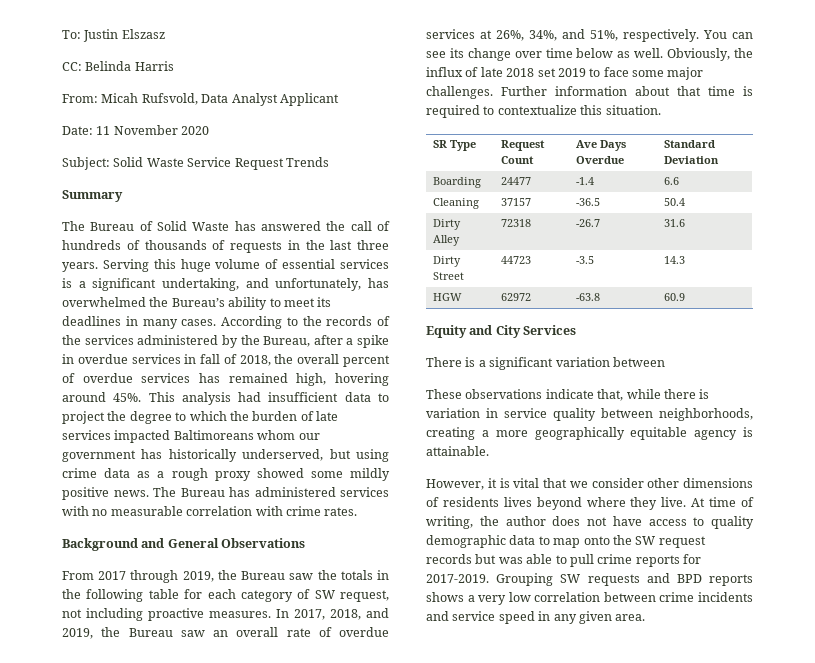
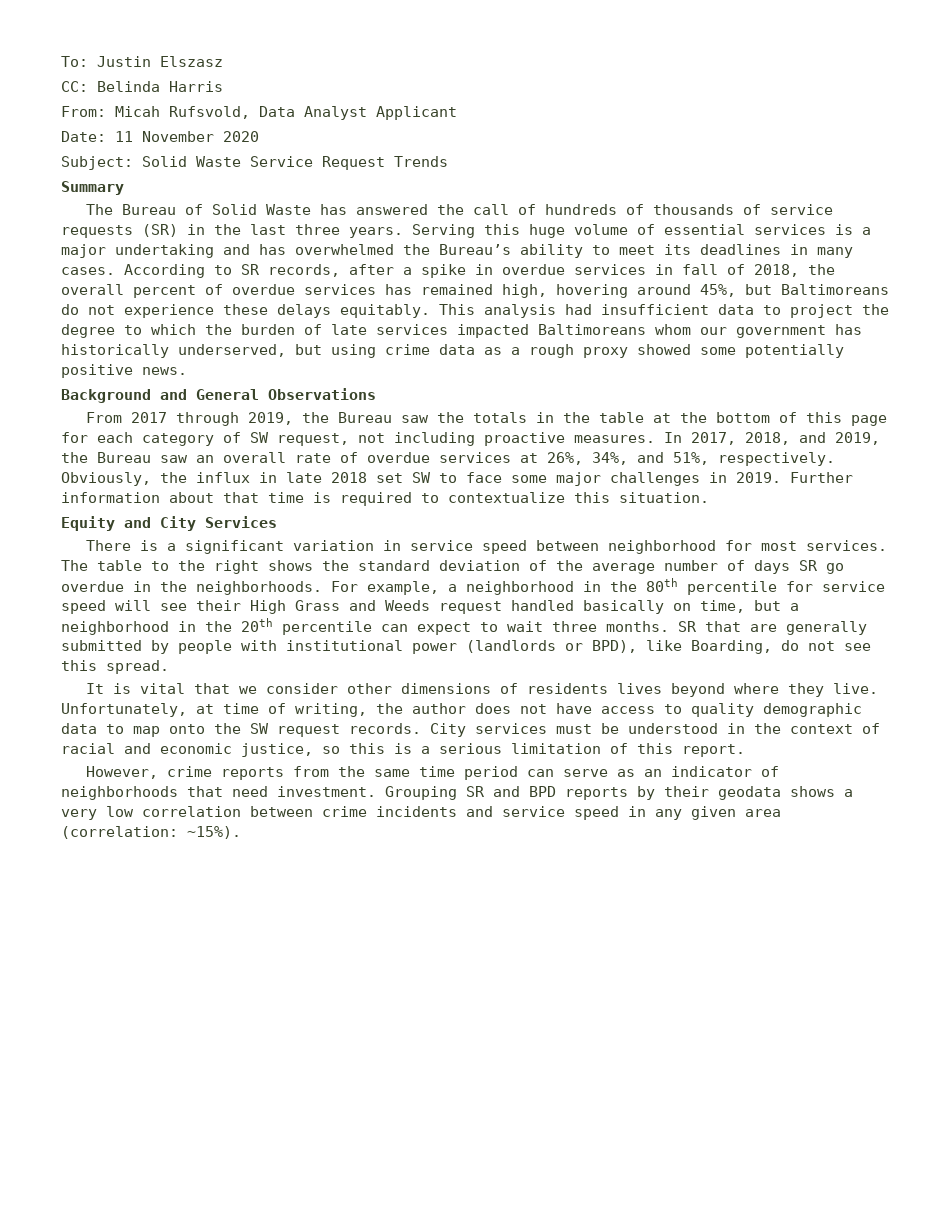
[230,241,282,253] requests -> [770,204,834,215] [61,224,178,238] service requests (SR)
[92,278,362,291] significant undertaking, and unfortunately, -> [61,244,250,258] major undertaking and
[302,316,390,326] [62,335,311,348] the records of the services administered by the Bureau, -> [241,264,340,277] SR records,
[113,393,142,402] 45%. -> [700,284,889,297] [61,304,430,318] 45%, but Baltimoreans do not experience these delays equitably.
[350,468,390,481] mildly -> [745,344,844,358] potentially
[153,487,389,497] [62,506,358,516] The Bureau has administered services with no measurable correlation with crime rates. -> (187, 371) none
[86,589,179,602] following table -> [599,412,888,426] table at the bottom of this page
[703,30,753,39] [426,48,664,61] You can see its change over time below as well. -> (835, 459) none
[465,67,479,77] of -> [259,472,277,483] in
[557,68,586,77] 2019 -> [412,472,431,483] SW
[426,86,493,99] challenges. -> [610,472,781,486] challenges in 2019.
[432,140,476,151] [500,140,545,151] [500,156,534,164] [575,140,626,151] [575,156,624,164] [663,140,715,148] [663,156,719,164] [432,177,481,188] [500,177,531,185] [575,177,594,185] [663,177,679,185] [432,198,479,209] [500,198,531,206] [575,198,600,206] [663,198,685,206] [432,219,461,230] [432,235,460,246] [500,219,531,227] [575,219,600,227] [663,219,685,227] [432,256,461,267] [432,272,464,280] [500,256,531,264] [575,256,594,264] [663,256,685,264] [432,293,462,301] [500,293,531,301] [575,293,600,301] [663,293,685,301] // SR Type | Request Count | Ave Days Overdue | Standard Deviation // Boarding | 24477 | -1.4 | 6.6 // Cleaning | 37157 | -36.5 | 50.4 // Dirty Alley | 72318 | -26.7 | 31.6 // Dirty Street | 44723 | -3.5 | 14.3 // HGW | 62972 | -63.8 | 60.9 -> (709, 497) none
[612,357,665,367] [426,389,710,401] [426,408,753,421] [426,427,753,440] [426,446,489,456] [426,478,497,490] between // These observations indicate that, while there is variation in service quality between neighborhoods, creating a more geographically equitable agency is attainable. // However, it -> [383,540,888,554] [61,560,844,574] [61,578,885,595] [61,600,799,614] [61,618,867,635] [61,640,871,654] [61,660,169,674] [86,683,105,694] in service speed between neighborhood for most services. The table to the right shows the standard deviation of the average number of days SR go overdue in the neighborhoods. For example, a neighborhood in the 80th percentile for service speed will see their High Grass and Weeds request handled basically on time, but a neighborhood in the 20th percentile can expect to wait three months. SR that are generally submitted by people with institutional power (landlords or BPD), like Boarding, do not see this spread. // It
[691,498,706,507] At -> [61,703,214,717] Unfortunately, at
[426,554,701,567] [426,573,753,586] records but was able to pull crime reports for 2017-2019. Grouping SW requests and BPD reports -> [349,723,880,737] [61,743,745,757] [86,766,780,780] [61,786,781,800] records. City services must be understood in the context of racial and economic justice, so this is a serious limitation of this report. // However, crime reports from the same time period can serve as an indicator of neighborhoods that need investment. Grouping SR and BPD reports by their geodata
[615,614,646,621] area. -> [745,809,781,817] [61,826,241,839] area (correlation: ~15%).

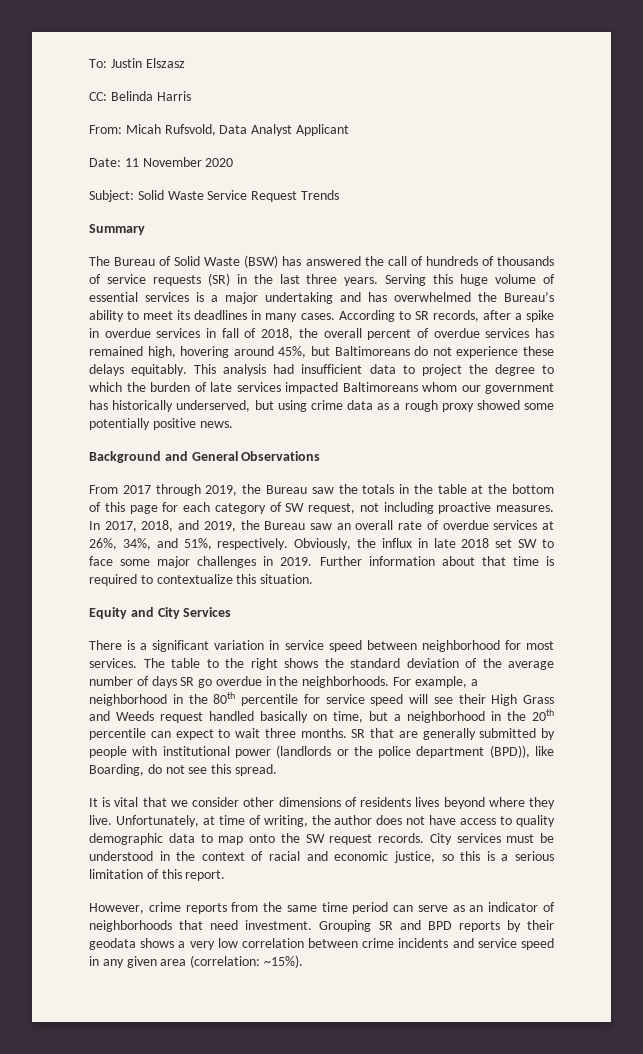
(312, 209) none -> [244,255,279,268] (BSW)
[592,640,637,653] BPD), -> [353,745,530,758] the police department (BPD)),

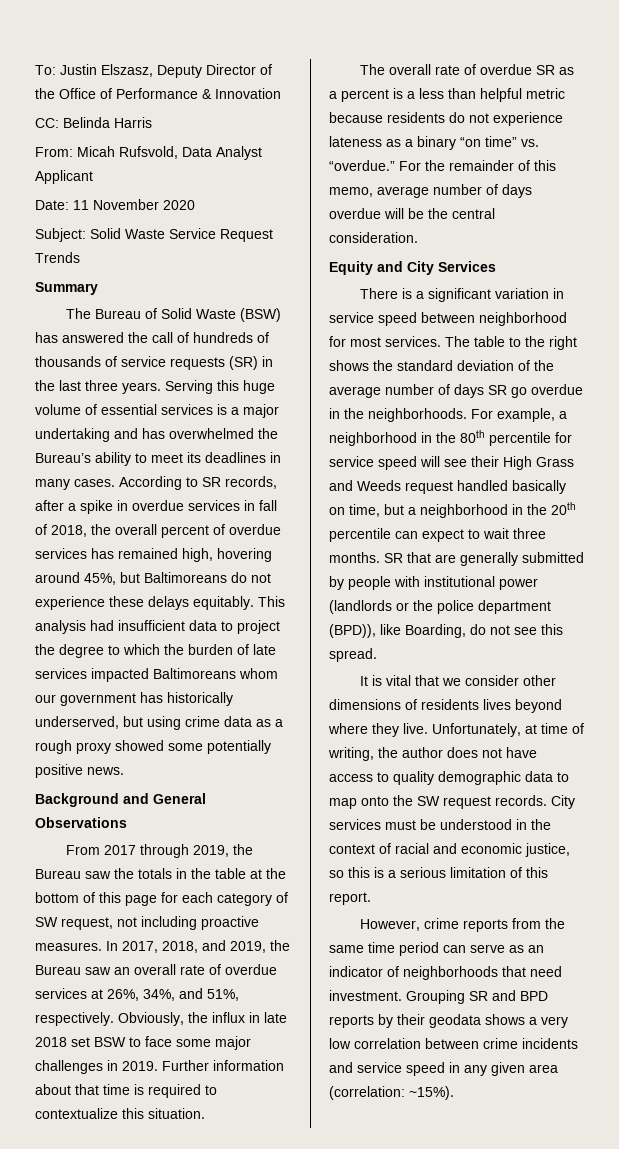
[145,58,185,68] Elszasz -> [101,64,272,78] [35,88,281,99] Elszasz, Deputy Director of the Office of Performance & Innovation
[518,539,538,548] SW -> [94,1037,126,1047] BSW
(314, 579) none -> [359,64,574,75] [329,88,565,102] [329,112,563,126] [329,136,539,150] [329,160,556,171] [329,184,532,198] [329,208,495,219] [329,232,418,243] // The overall rate of overdue SR as a percent is a less than helpful metric because residents do not experience lateness as a binary “on time” vs. “overdue.” For the remainder of this memo, average number of days overdue will be the central consideration.

